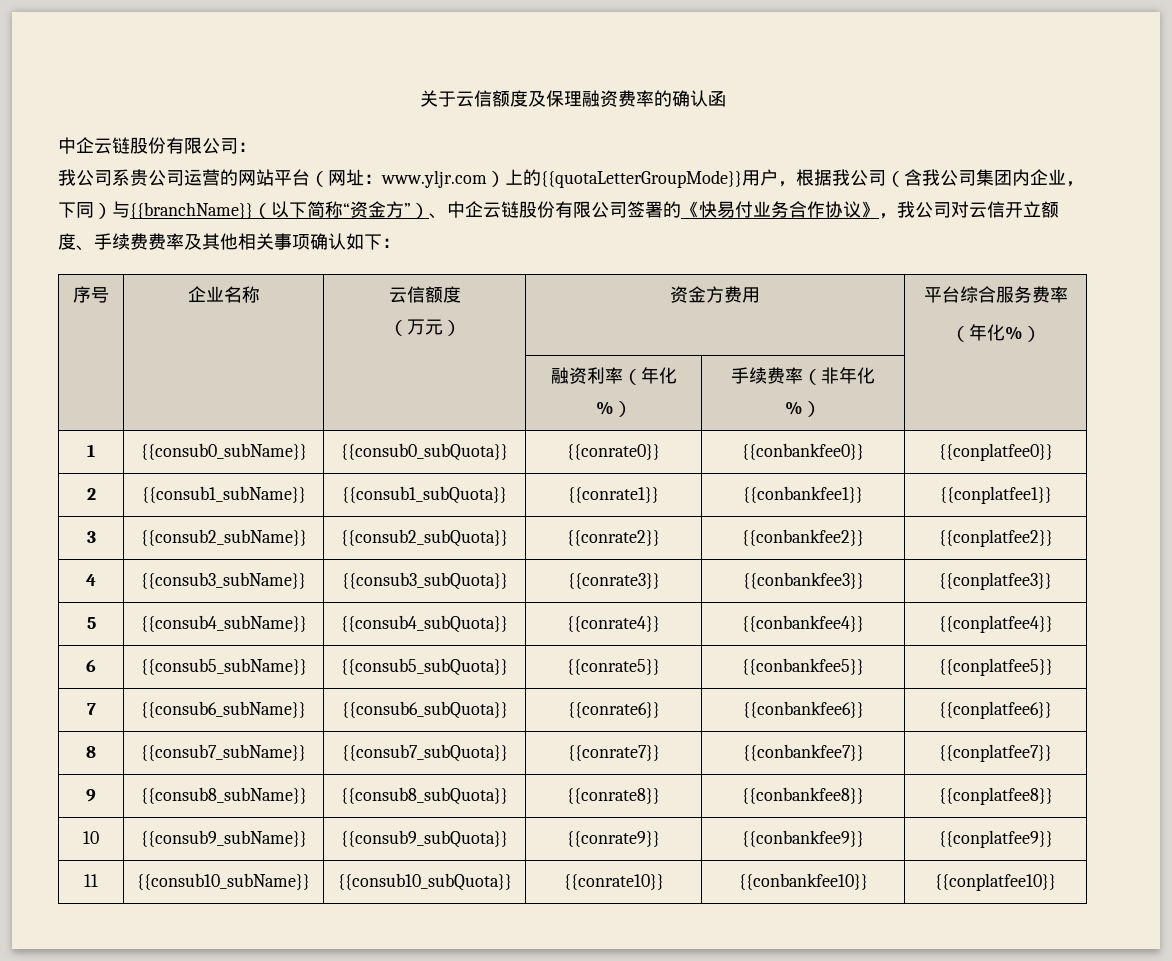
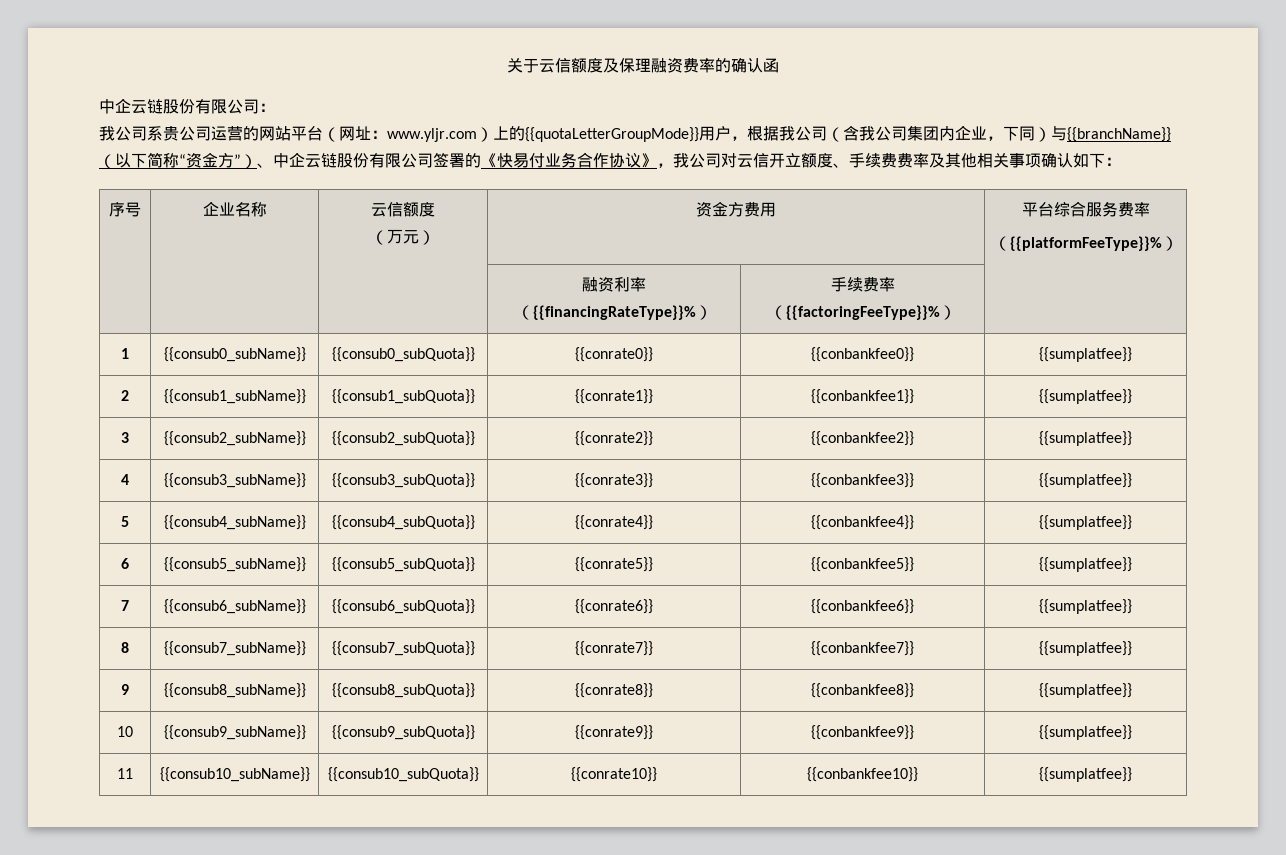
[968,324,1023,341] 年化% -> [1009,236,1162,251] {{platformFeeType}}%
[640,367,677,384] [595,401,614,415] 年化% -> [532,305,696,320] {{financingRateType}}%
[821,367,875,384] [785,401,803,415] 非年化% -> [785,305,940,320] {{factoringFeeType}}%
[938,443,1053,461] {{conplatfee0}} -> [1039,347,1132,362] {{sumplatfee}}
[939,486,1052,504] {{conplatfee1}} -> [1039,389,1132,404] {{sumplatfee}}
[938,529,1053,547] {{conplatfee2}} -> [1039,431,1132,446] {{sumplatfee}}
[939,572,1052,590] {{conplatfee3}} -> [1039,473,1132,488] {{sumplatfee}}
[938,615,1053,633] {{conplatfee4}} -> [1039,515,1132,530] {{sumplatfee}}
[938,658,1053,676] {{conplatfee5}} -> [1039,557,1132,572] {{sumplatfee}}
[939,701,1052,719] {{conplatfee6}} -> [1039,599,1132,614] {{sumplatfee}}
[939,744,1052,762] {{conplatfee7}} -> [1039,641,1132,656] {{sumplatfee}}
[938,787,1053,805] {{conplatfee8}} -> [1039,683,1132,698] {{sumplatfee}}
[938,830,1053,848] {{conplatfee9}} -> [1039,725,1132,740] {{sumplatfee}}
[935,873,1056,891] {{conplatfee10}} -> [1039,767,1132,782] {{sumplatfee}}

